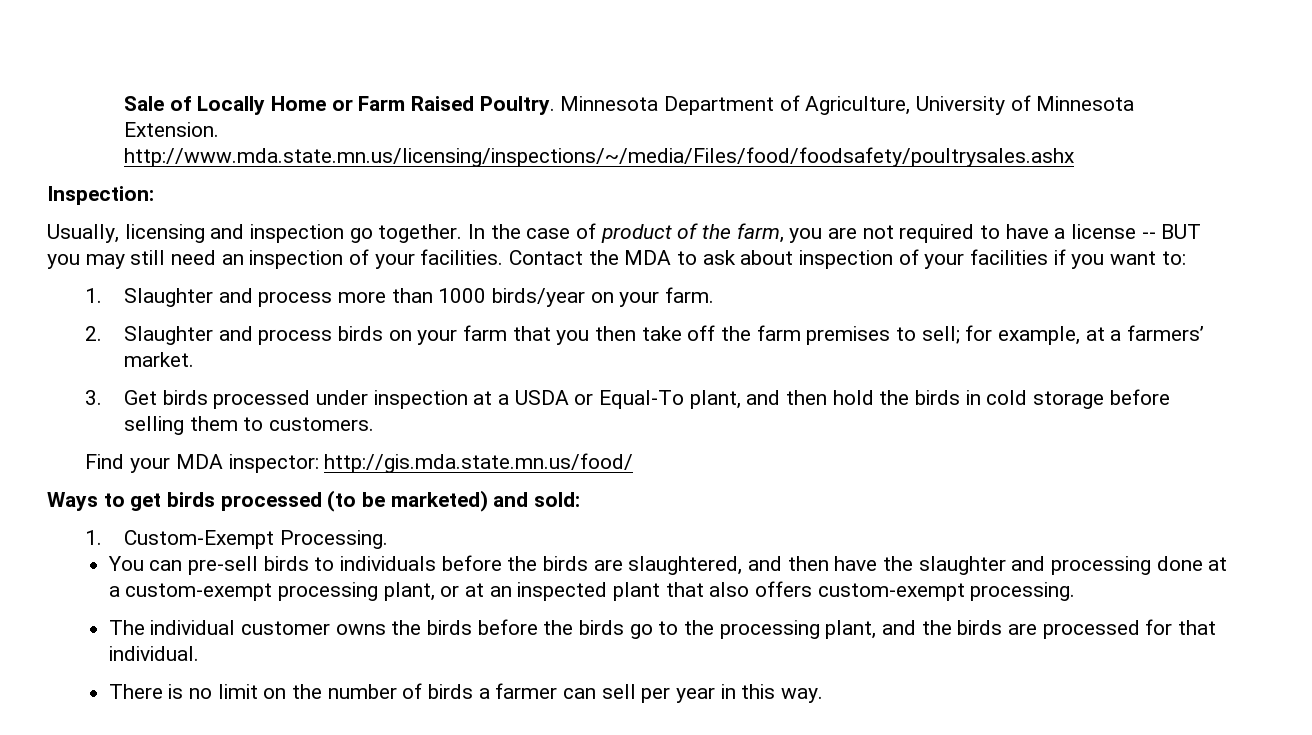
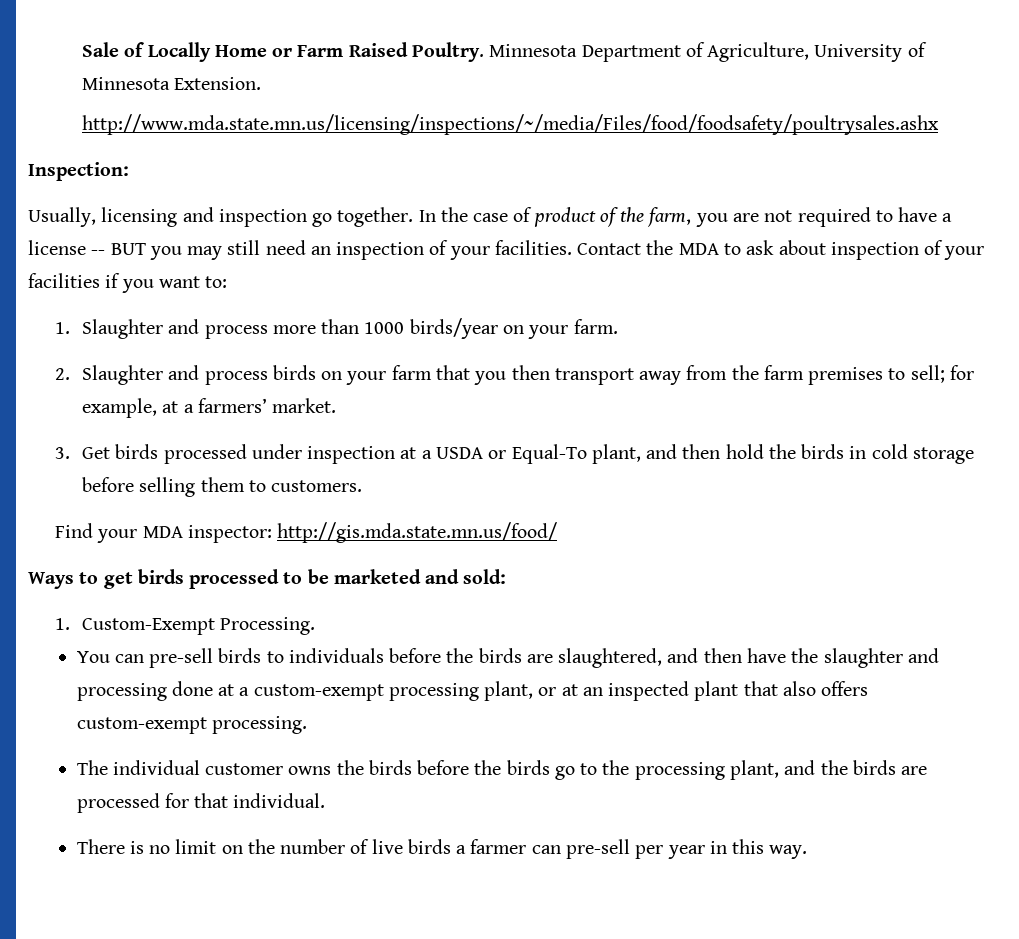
[641,325,716,341] take off -> [554,365,728,385] transport away from
[327,490,488,512] (to be marketed) -> [283,569,421,584] to be marketed
(423, 691) none -> [371,839,403,854] live
[601,684,636,699] sell -> [565,839,630,859] pre-sell

